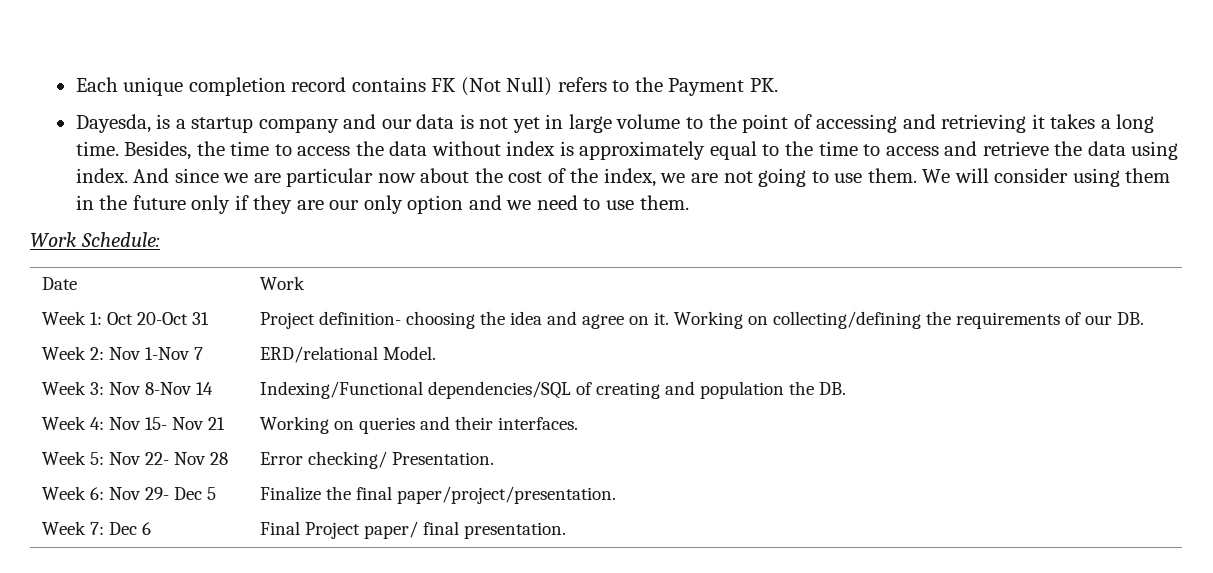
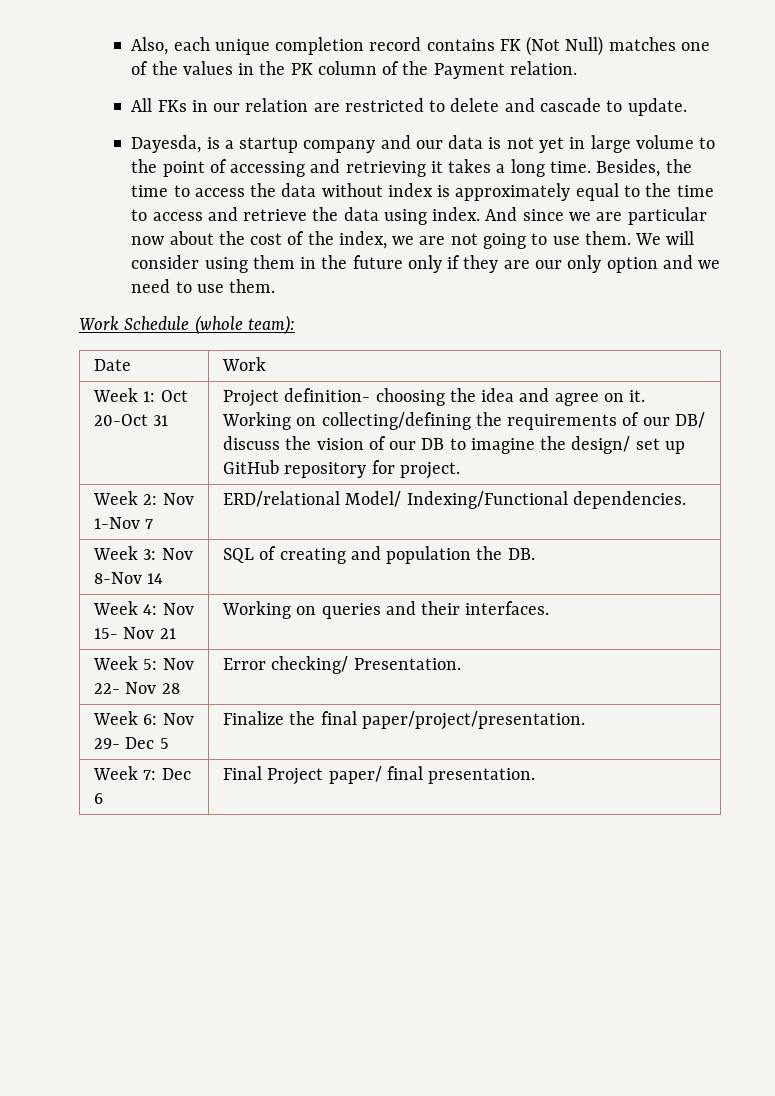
[75,77,118,92] Each -> [131,37,210,55] Also, each
[557,77,778,96] refers to the Payment PK. -> [608,37,710,51] [131,61,577,79] [131,98,687,116] matches one of the values in the PK column of the Payment relation. // All FKs in our relation are restricted to delete and cascade to update.
[80,232,160,247] Schedule: -> [124,315,295,335] Schedule (whole team):
[1116,312,1144,325] DB. -> [674,412,705,428] [223,436,686,454] [223,460,460,479] DB/ discuss the vision of our DB to imagine the design/ set up GitHub repository for project.
[382,346,436,360] Model. -> [345,491,686,509] Model/ Indexing/Functional dependencies.
[259,381,571,399] Indexing/Functional dependencies/SQL -> [223,548,255,563] SQL

